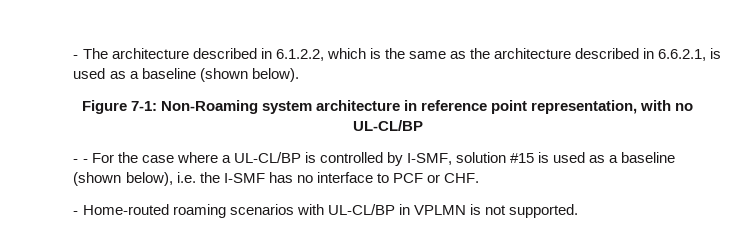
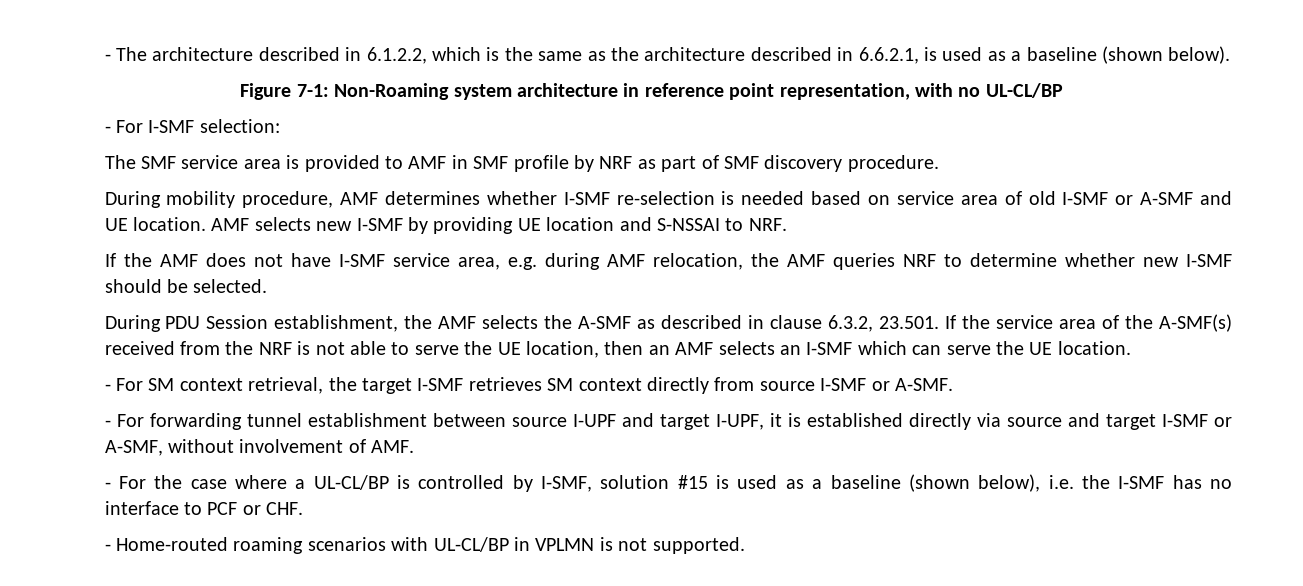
(79, 161) none -> [115,119,280,133] [104,155,939,172] [104,191,1232,208] [104,217,787,234] [104,253,1232,270] [104,279,268,293] [104,314,1232,332] [104,341,1131,358] [104,377,953,394] [104,413,1232,430] [104,439,415,456] For I-SMF selection: // The SMF service area is provided to AMF in SMF profile by NRF as part of SMF discovery procedure. // During mobility procedure, AMF determines whether I-SMF re-selection is needed based on service area of old I-SMF or A-SMF and UE location. AMF selects new I-SMF by providing UE location and S-NSSAI to NRF. // If the AMF does not have I-SMF service area, e.g. during AMF relocation, the AMF queries NRF to determine whether new I-SMF should be selected. // During PDU Session establishment, the AMF selects the A-SMF as described in clause 6.3.2, 23.501. If the service area of the A-SMF(s) received from the NRF is not able to serve the UE location, then an AMF selects an I-SMF which can serve the UE location. // - For SM context retrieval, the target I-SMF retrieves SM context directly from source I-SMF or A-SMF. // - For forwarding tunnel establishment between source I-UPF and target I-UPF, it is established directly via source and target I-SMF or A-SMF, without involvement of AMF. //

